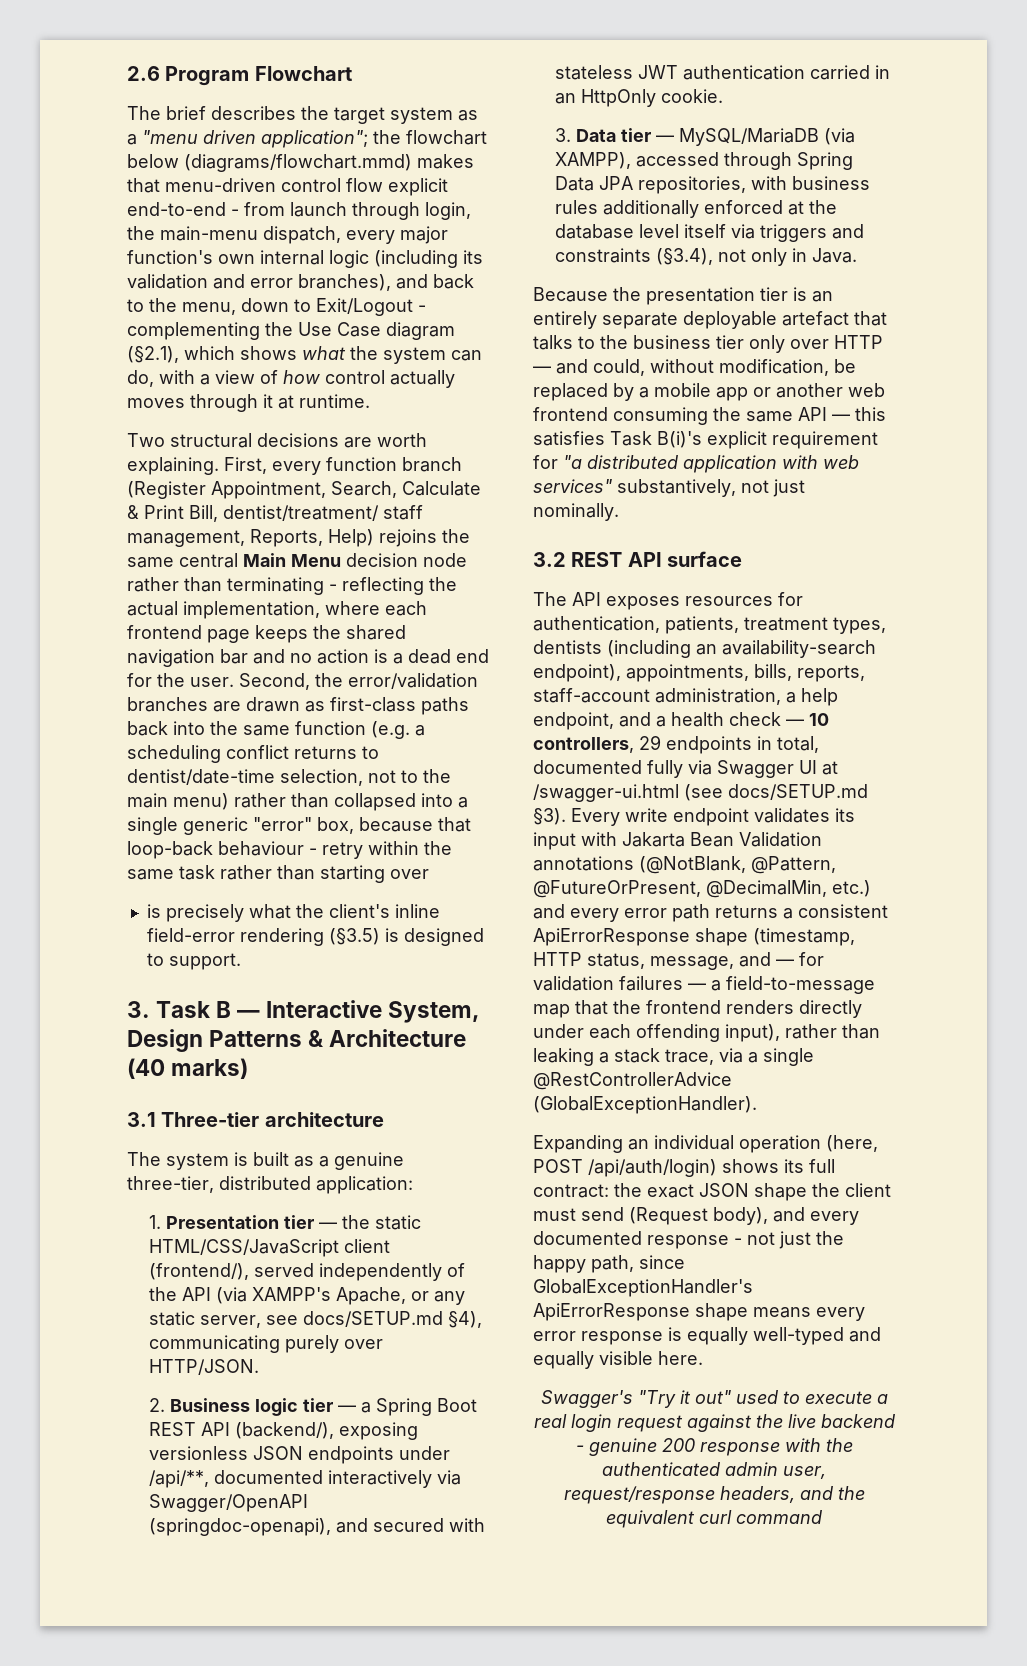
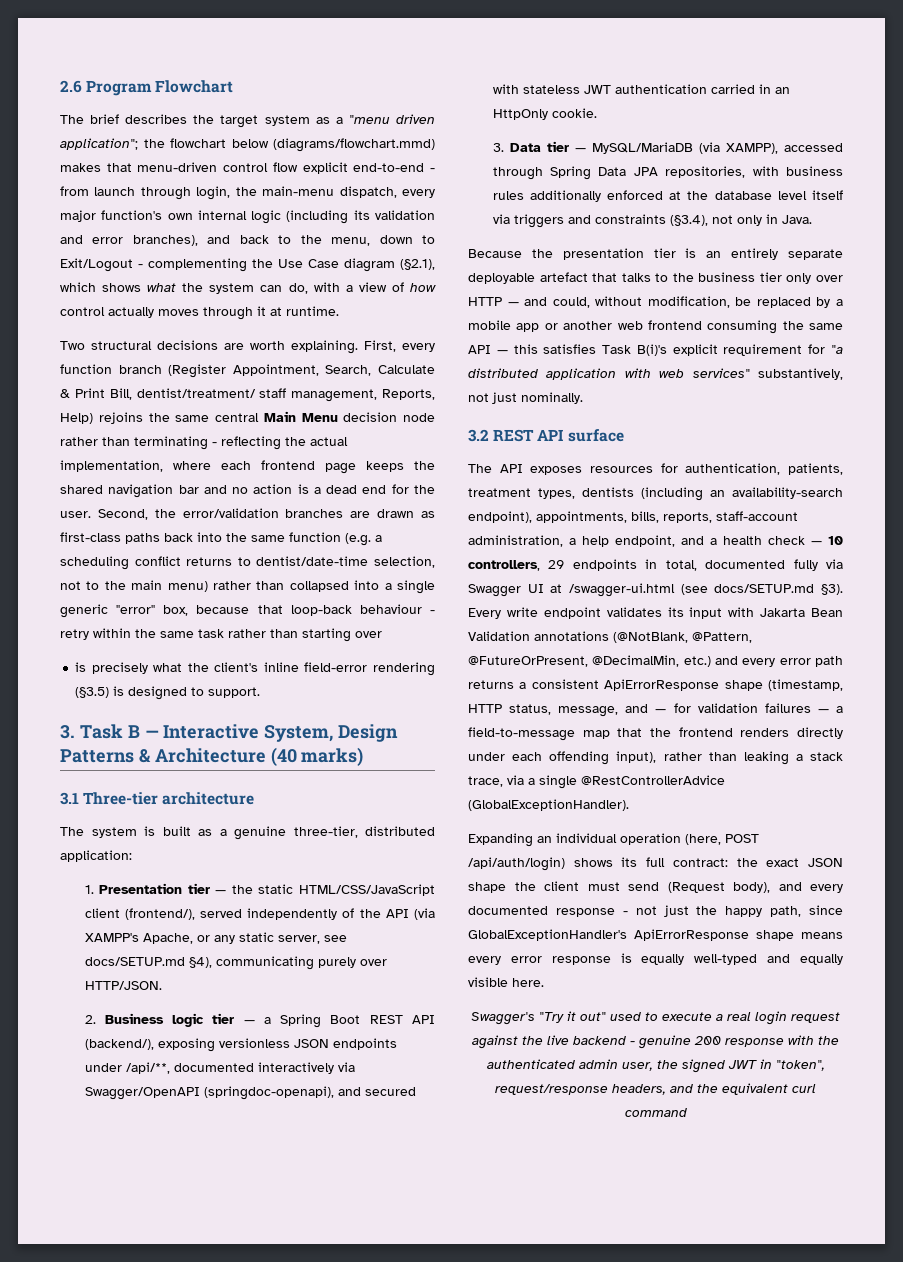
(826, 1472) none -> [656,1059,825,1073] the signed JWT in "token",

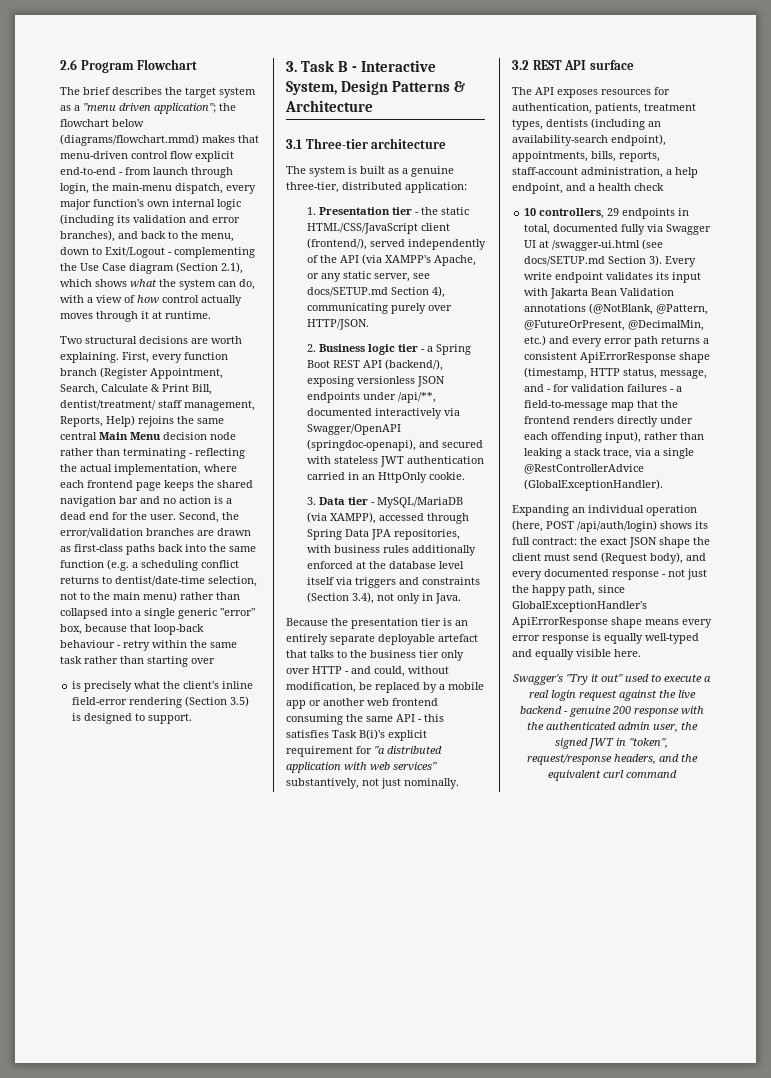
[400,259,435,270] (§2.1), -> [176,262,243,274] (Section 2.1),
[75,687,110,698] (§3.5) -> [185,696,250,707] (Section 3.5)
[144,730,159,738] — -> [351,66,357,72] -
[270,747,364,766] (40 marks) -> (373, 106) none
[215,890,227,894] — -> [414,212,419,215] -
[188,957,212,968] §4), -> [390,286,445,298] Section 4),
[243,1020,255,1024] — -> [420,349,425,352] -
[574,148,586,152] — -> [370,502,375,505] -
[669,215,708,226] (§3.4), -> [306,592,374,604] (Section 3.4),
[507,302,519,306] — -> [345,671,349,674] -
[496,350,508,354] — -> [418,719,422,722] -
[811,541,822,545] — -> (664, 187) //
[821,584,843,595] §3). -> [608,255,663,266] Section 3).
[655,709,667,713] — -> [547,389,552,392] -
[817,709,829,713] — -> [670,389,675,392] -

